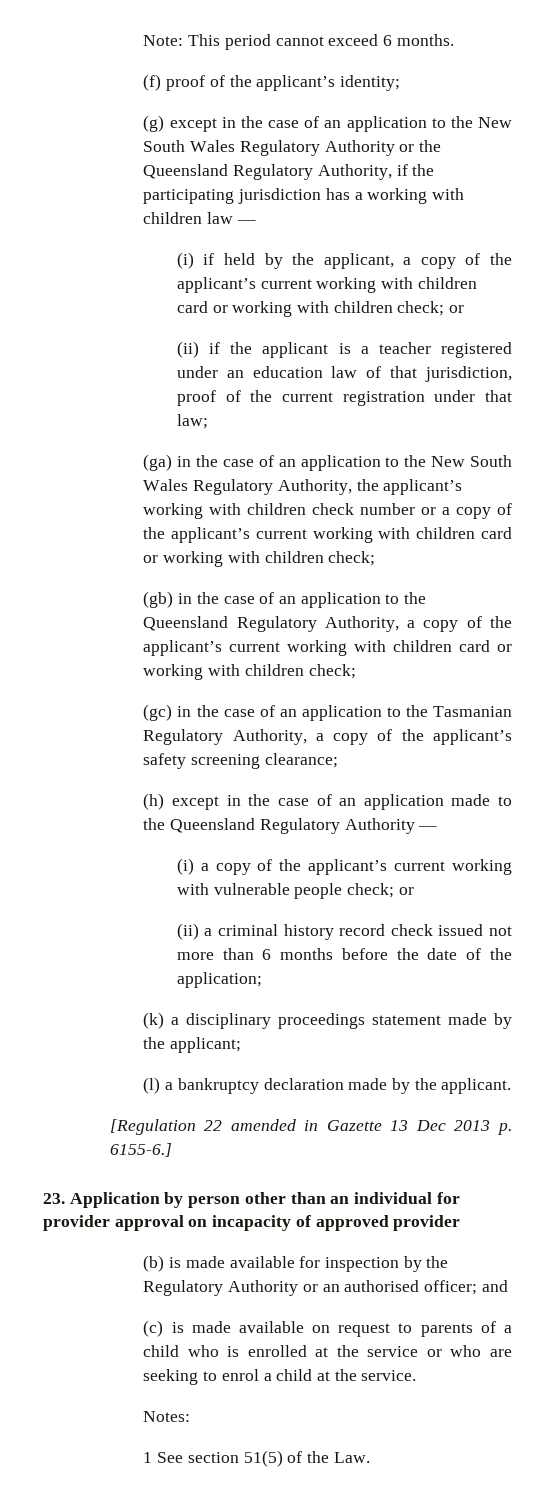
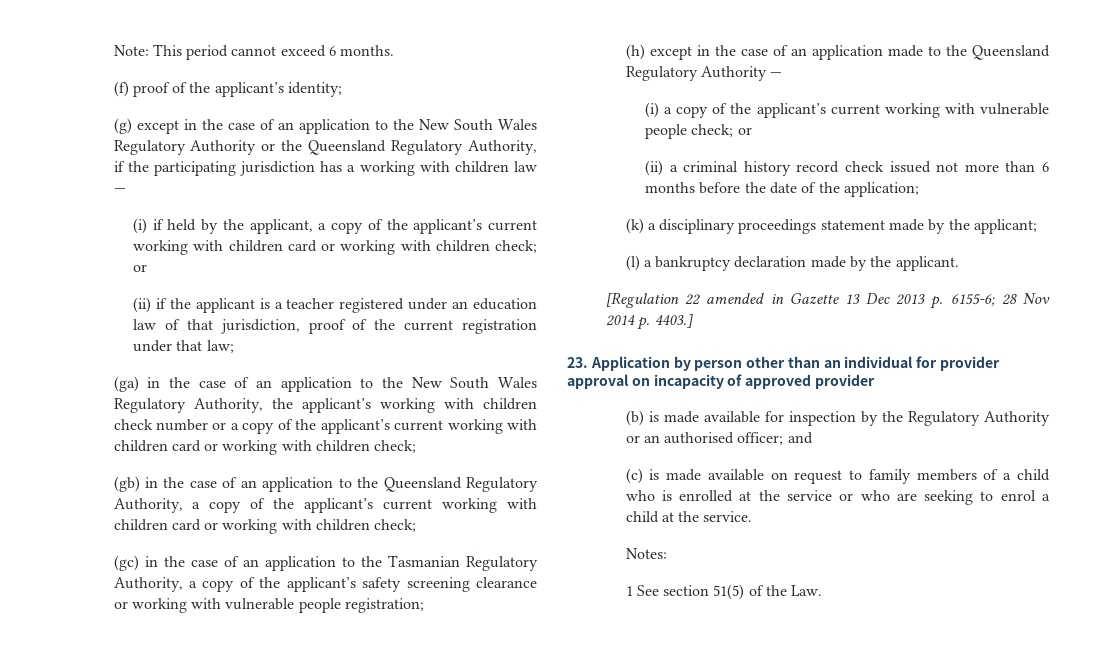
[264,753,338,768] clearance; -> [476,577,538,588] [113,598,425,613] clearance or working with vulnerable people registration;
[109,1143,172,1157] 6155-6.] -> [950,293,1050,306] [606,314,693,330] 6155-6; 28 Nov 2014 p. 4403.]
[420,1323,473,1337] parents -> [868,469,977,484] family members

